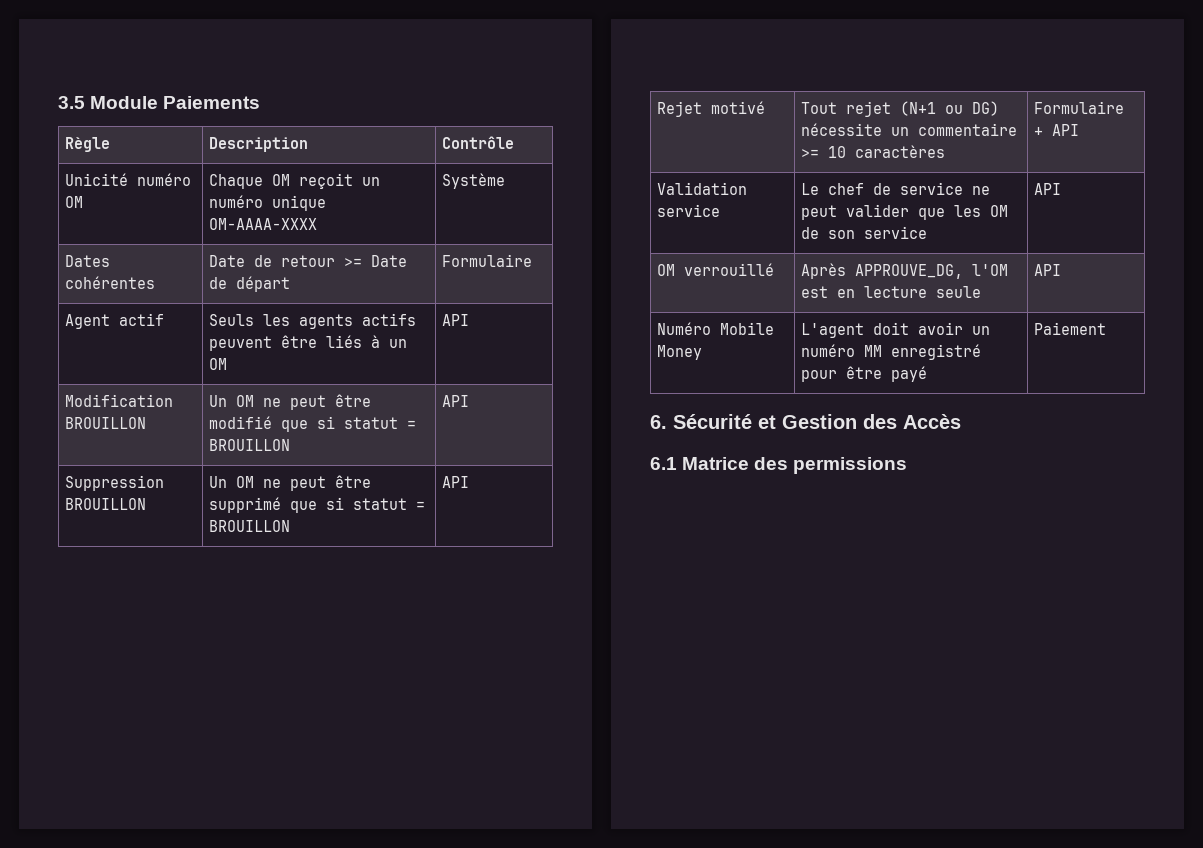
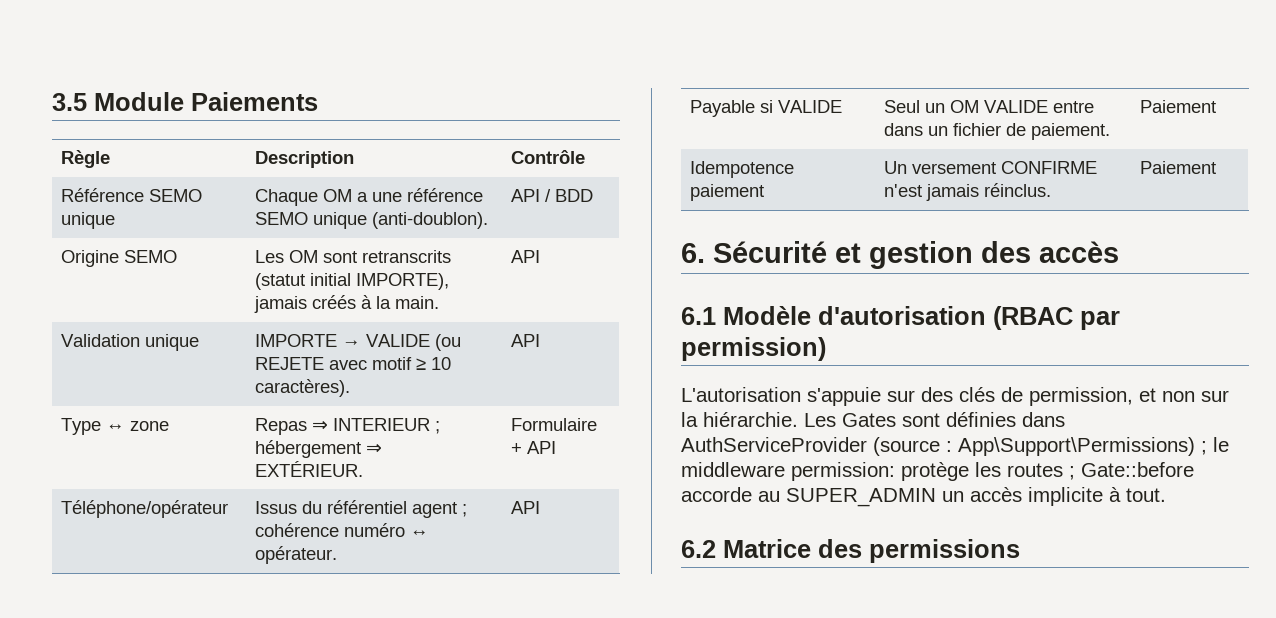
[64,173,191,186] [64,196,83,208] Unicité numéro OM -> [60,188,202,202] [60,212,115,229] Référence SEMO unique
[298,173,380,189] [208,195,326,211] [208,218,317,230] [441,173,505,189] [64,255,110,267] [64,276,155,289] [208,255,407,267] [208,276,290,292] [441,254,532,267] [64,313,164,329] [208,313,416,329] [208,335,407,351] [208,358,227,370] [441,314,469,326] [64,394,173,407] [64,417,146,429] [208,394,371,410] [208,416,416,432] [208,439,290,451] [441,395,469,407] [64,475,164,491] [64,498,146,510] [208,475,371,491] [208,497,425,513] [208,520,290,532] [441,476,469,488] [656,101,765,117] [800,101,999,117] [800,123,1017,136] [800,145,945,158] [1033,101,1124,114] [1033,124,1079,136] [656,182,747,195] [656,204,720,217] [800,182,990,195] [800,204,1008,220] [800,226,927,239] [1033,183,1061,195] [656,263,774,276] [800,263,1008,279] [800,286,981,298] [1033,264,1061,276] [656,322,774,335] [656,345,702,360] [800,322,990,338] [800,344,981,360] [800,366,927,382] [1033,322,1106,335] [650,414,961,429] [650,457,677,470] reçoit un numéro unique OM-AAAA-XXXX | Système // Dates cohérentes | Date de retour >= Date de départ | Formulaire // Agent actif | Seuls les agents actifs peuvent être liés à un OM | API // Modification BROUILLON | Un OM ne peut être modifié que si statut = BROUILLON | API // Suppression BROUILLON | Un OM ne peut être supprimé que si statut = BROUILLON | API // Rejet motivé | Tout rejet (N+1 ou DG) nécessite un commentaire >= 10 caractères | Formulaire + API // Validation service | Le chef de service ne peut valider que les OM de son service | API // OM verrouillé | Après APPROUVE_DG, l'OM est en lecture seule | API // Numéro Mobile Money | L'agent doit avoir un numéro MM enregistré pour être payé | Paiement // 6. Sécurité et Gestion des Accès // 6.1 -> [356,188,483,202] [254,212,488,229] [510,189,593,202] [60,250,177,267] [254,250,451,263] [254,273,449,290] [253,295,439,313] [510,250,540,263] [60,334,199,351] [254,334,461,351] [254,357,451,370] [254,379,350,397] [510,334,540,347] [60,418,169,435] [254,418,440,435] [254,440,382,458] [254,461,363,477] [510,418,597,431] [510,441,556,454] [60,500,228,518] [254,500,467,518] [254,523,429,537] [254,546,337,564] [510,501,540,514] [689,100,842,117] [883,100,1094,113] [883,123,1110,140] [1139,100,1216,113] [689,161,794,178] [689,184,764,201] [883,161,1097,174] [883,183,1051,201] [1139,161,1216,174] [681,241,1119,269] [681,306,1120,330] [681,337,826,361] [681,387,1229,406] [681,412,1065,427] [681,437,1229,456] [681,462,1194,481] [681,487,1166,507] [681,540,716,558] a une référence SEMO unique (anti-doublon). | API / BDD // Origine SEMO | Les OM sont retranscrits (statut initial IMPORTE), jamais créés à la main. | API // Validation unique | IMPORTE → VALIDE (ou REJETE avec motif ≥ 10 caractères). | API // Type ↔ zone | Repas ⇒ INTERIEUR ; hébergement ⇒ EXTÉRIEUR. | Formulaire + API // Téléphone/opérateur | Issus du référentiel agent ; cohérence numéro ↔ opérateur. | API // Payable si VALIDE | Seul un OM VALIDE entre dans un fichier de paiement. | Paiement // Idempotence paiement | Un versement CONFIRME n'est jamais réinclus. | Paiement // 6. Sécurité et gestion des accès // 6.1 Modèle d'autorisation (RBAC par permission) // L'autorisation s'appuie sur des clés de permission, et non sur la hiérarchie. Les Gates sont définies dans AuthServiceProvider (source : App\Support\Permissions) ; le middleware permission: protège les routes ; Gate::before accorde au SUPER_ADMIN un accès implicite à tout. // 6.2

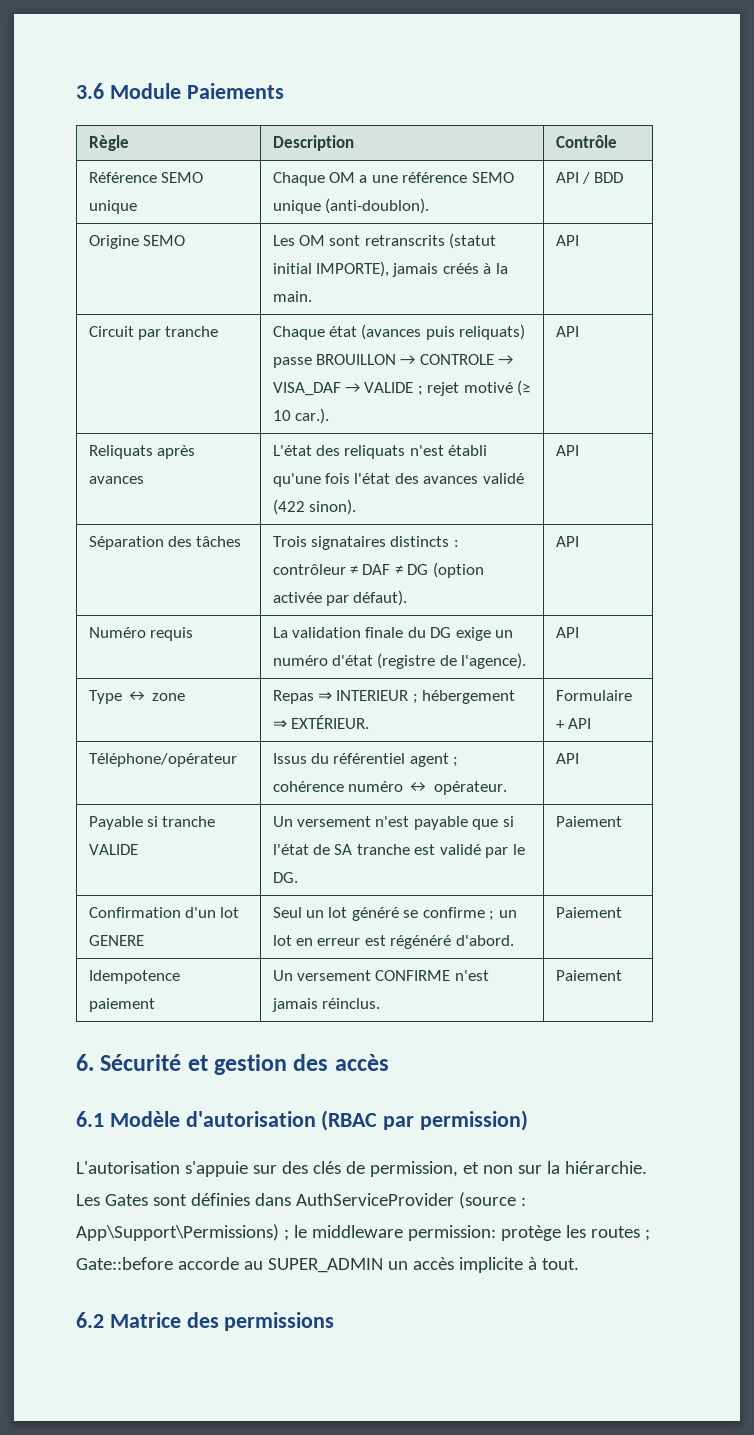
[52,93,87,111] 3.5 -> [76,83,104,99] 3.6
[60,334,199,351] [254,334,461,351] [254,357,451,370] [254,379,350,397] Validation unique | IMPORTE → VALIDE (ou REJETE avec motif ≥ 10 caractères). -> [88,326,219,340] [272,324,526,340] [272,354,514,368] [272,380,531,396] [272,408,330,424] [555,326,579,337] [88,445,196,459] [88,476,144,484] [272,445,488,459] [272,473,524,487] [272,499,357,515] [555,445,579,456] [88,536,242,550] [272,536,459,550] [272,562,484,578] [272,590,408,606] [555,536,579,547] [88,627,194,641] [272,627,514,641] [272,653,527,669] Circuit par tranche | Chaque état (avances puis reliquats) passe BROUILLON → CONTROLE → VISA_DAF → VALIDE ; rejet motivé (≥ 10 car.). | API // Reliquats après avances | L'état des reliquats n'est établi qu'une fois l'état des avances validé (422 sinon). | API // Séparation des tâches | Trois signataires distincts : contrôleur ≠ DAF ≠ DG (option activée par défaut). | API // Numéro requis | La validation finale du DG exige un numéro d'état (registre de l'agence).
(773, 106) none -> [162,816,216,827] tranche
[883,100,1094,113] [883,123,1110,140] Seul un OM VALIDE entre dans un fichier de paiement. -> [272,816,514,830] [272,844,525,858] [272,872,298,883] [555,816,622,827] [88,907,240,918] [88,935,144,946] [272,907,517,921] [272,935,514,949] Un versement n'est payable que si l'état de SA tranche est validé par le DG. | Paiement // Confirmation d'un lot GENERE | Seul un lot généré se confirme ; un lot en erreur est régénéré d'abord.

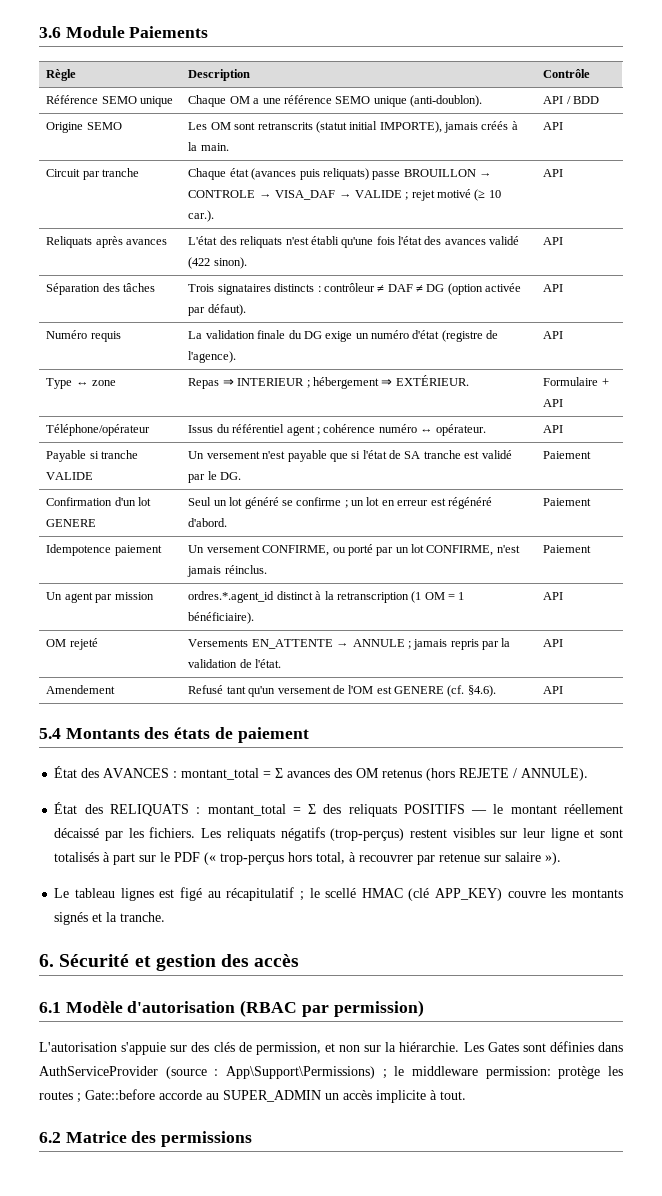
[375,970,489,981] [271,998,381,1012] [555,970,622,981] CONFIRME n'est jamais réinclus. | Paiement -> [262,544,520,556] [187,565,267,577] [543,545,592,553] [46,592,154,603] [188,591,465,603] [188,612,255,624] [543,592,564,600] [46,638,98,650] [188,638,511,650] [188,659,282,668] [543,639,564,647] [46,685,116,694] [188,685,496,697] [543,686,564,694] [39,727,309,743] [54,766,589,781] [54,802,623,817] [54,827,624,841] [54,852,562,865] [54,887,623,901] [54,912,166,925] CONFIRME, ou porté par un lot CONFIRME, n'est jamais réinclus. | Paiement // Un agent par mission | ordres.*.agent_id distinct à la retranscription (1 OM = 1 bénéficiaire). | API // OM rejeté | Versements EN_ATTENTE → ANNULE ; jamais repris par la validation de l'état. | API // Amendement | Refusé tant qu'un versement de l'OM est GENERE (cf. §4.6). | API // 5.4 Montants des états de paiement // État des AVANCES : montant_total = Σ avances des OM retenus (hors REJETE / ANNULE). // État des RELIQUATS : montant_total = Σ des reliquats POSITIFS — le montant réellement décaissé par les fichiers. Les reliquats négatifs (trop-perçus) restent visibles sur leur ligne et sont totalisés à part sur le PDF (« trop-perçus hors total, à recouvrer par retenue sur salaire »). // Le tableau lignes est figé au récapitulatif ; le scellé HMAC (clé APP_KEY) couvre les montants signés et la tranche.

